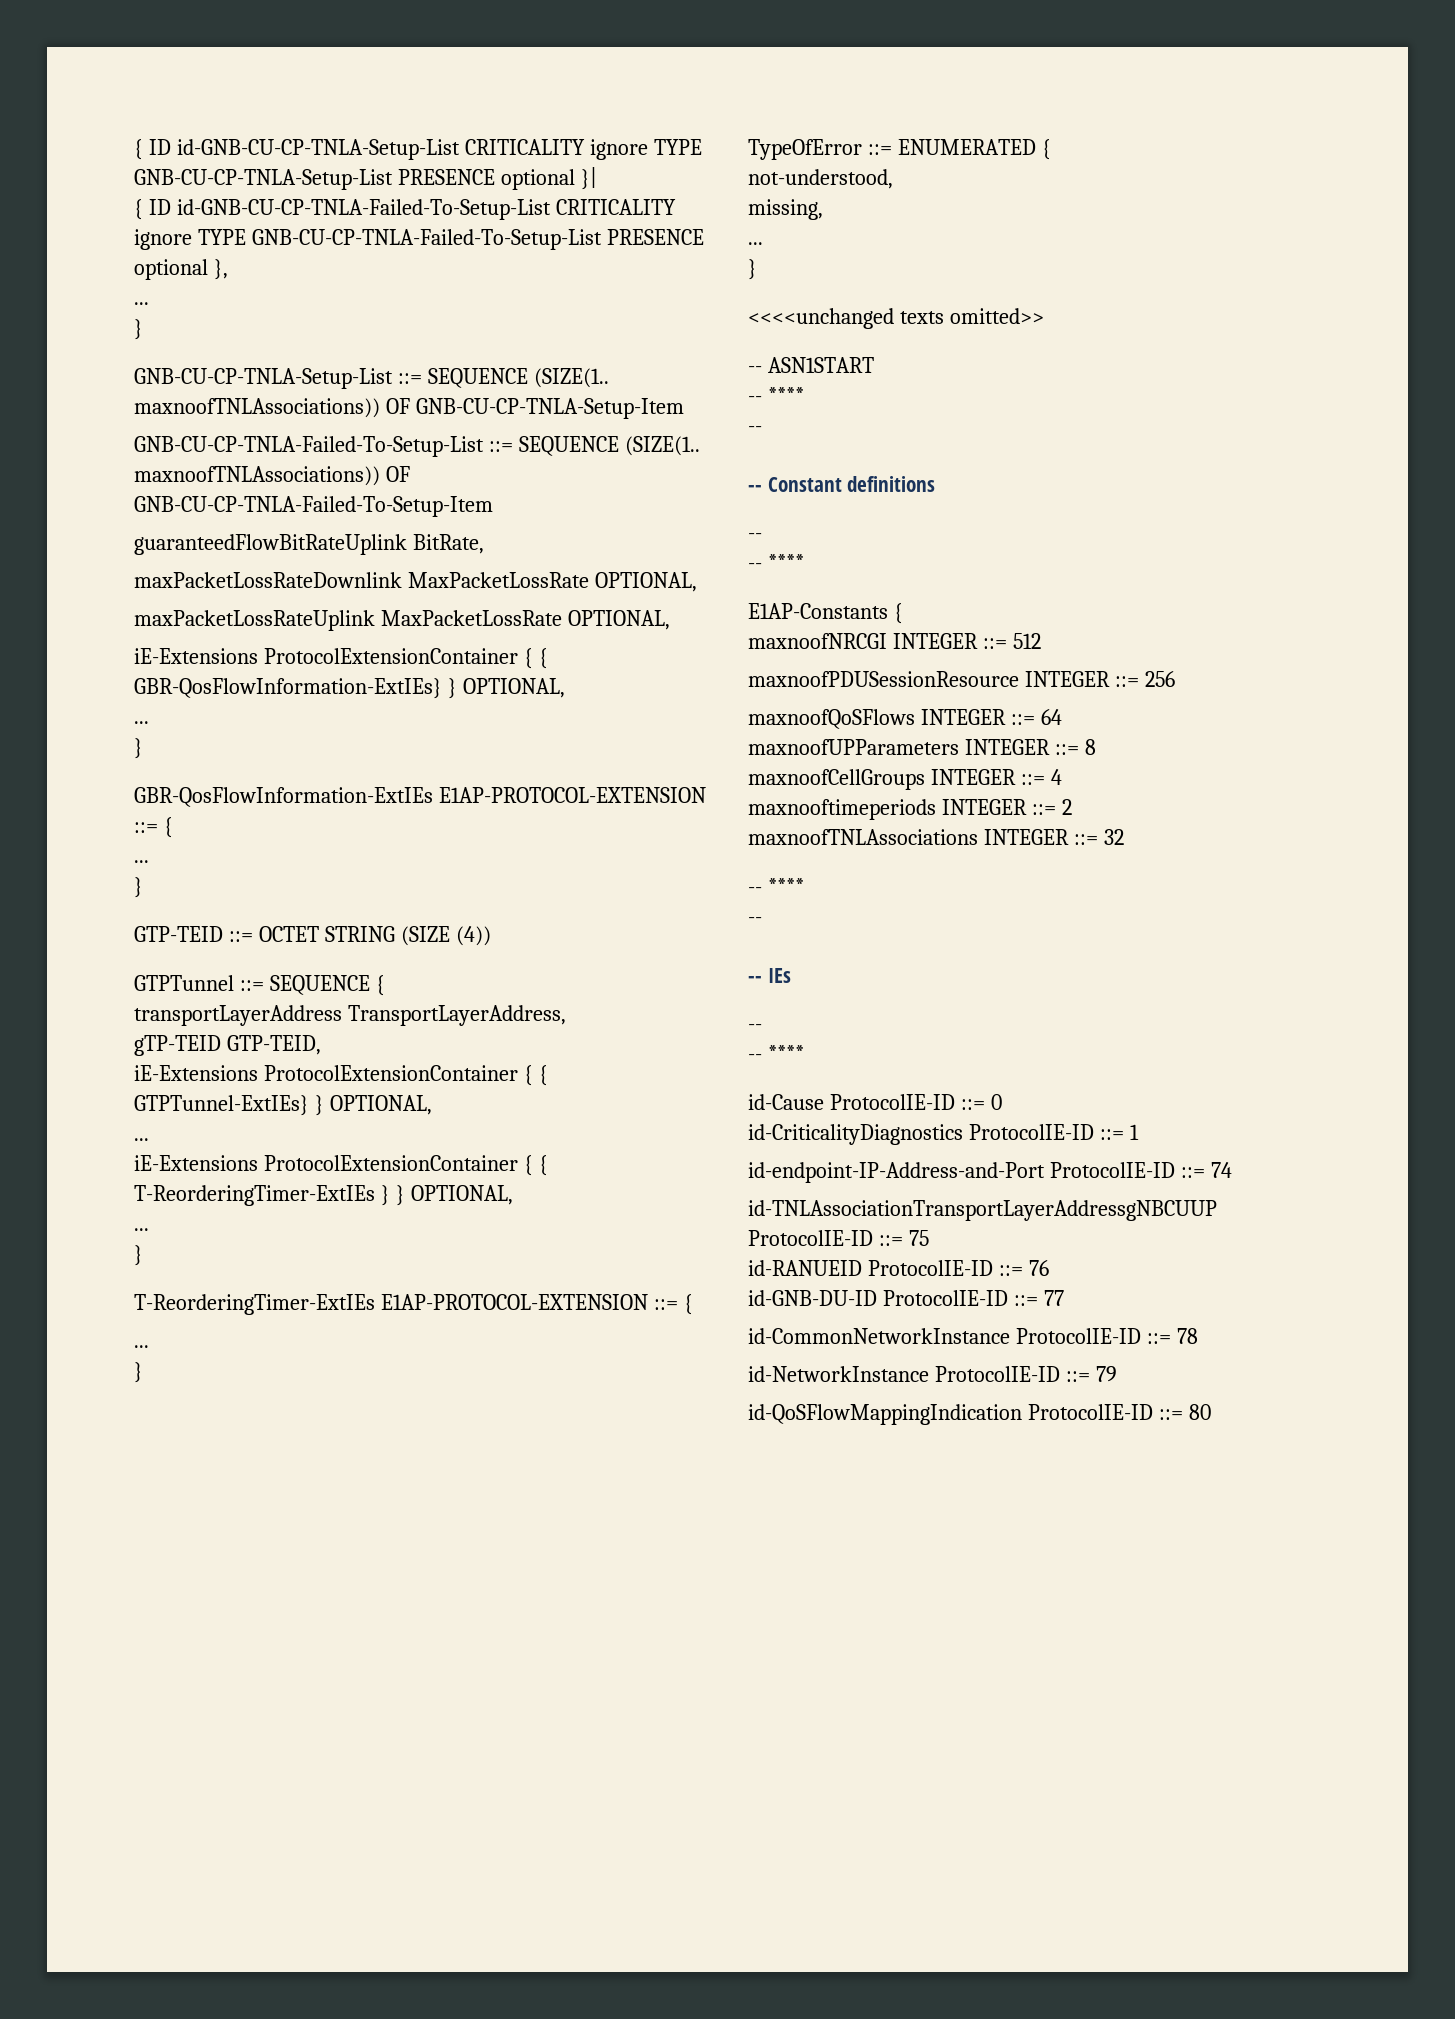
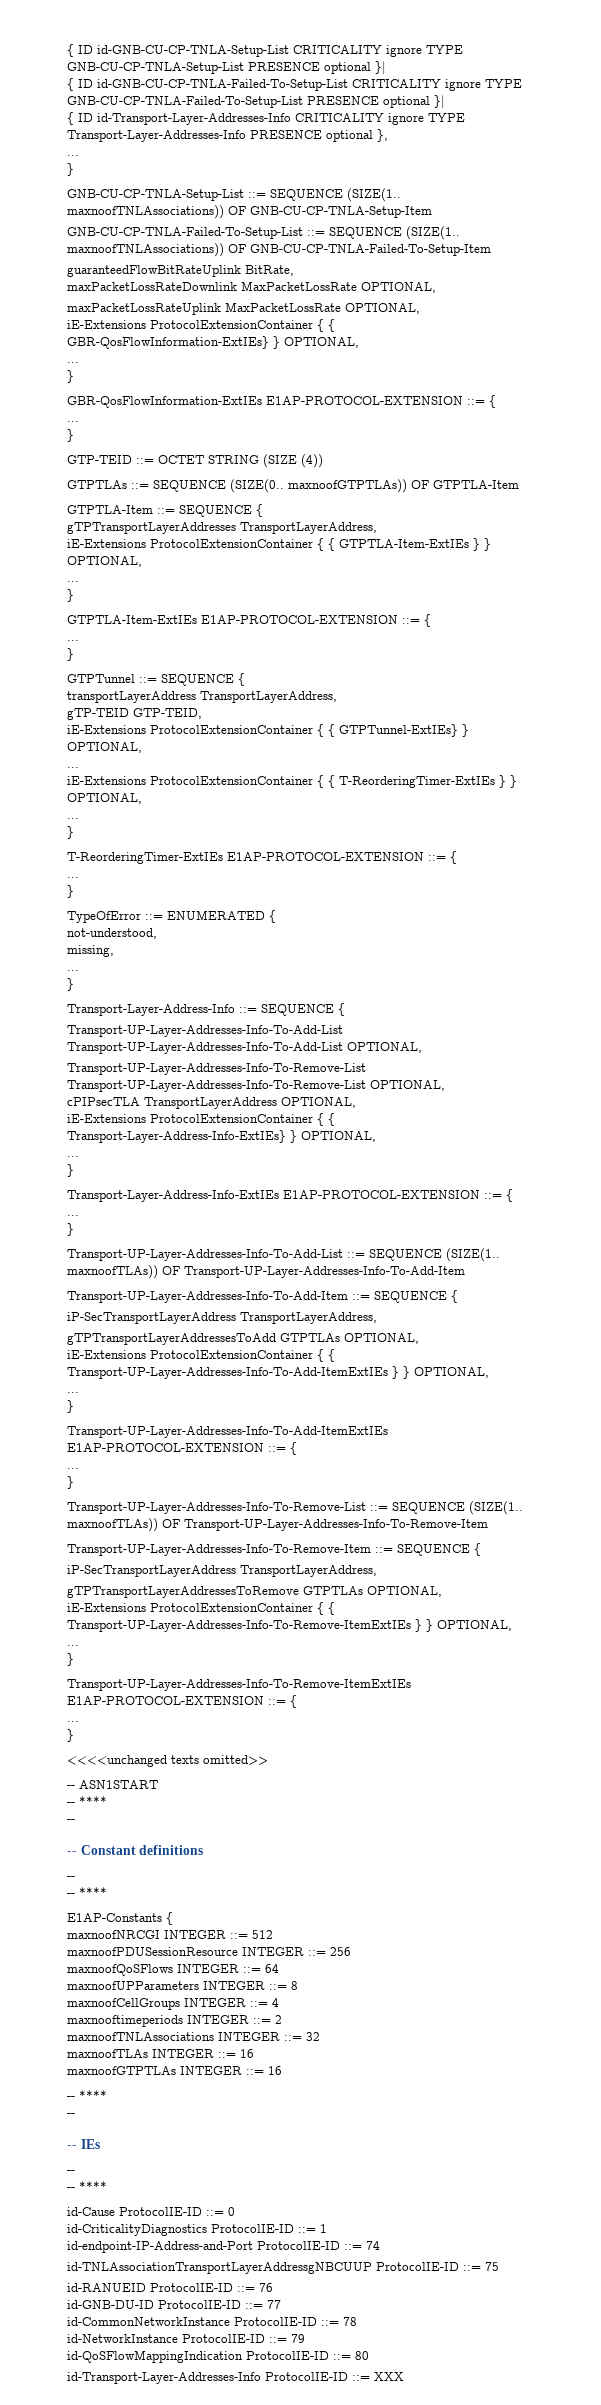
(208, 269) none -> [434,95,445,109] [67,112,465,125] [67,130,373,142] }| // { ID id-Transport-Layer-Addresses-Info CRITICALITY ignore TYPE Transport-Layer-Addresses-Info PRESENCE optional
(491, 936) none -> [67,479,519,493] [67,504,263,517] [67,522,377,534] [67,538,491,551] [67,556,142,567] [67,581,79,582] [67,589,74,602] [67,614,431,627] [67,640,79,641] [67,648,74,661] // GTPTLAs ::= SEQUENCE (SIZE(0.. maxnoofGTPTLAs)) OF GTPTLA-Item // GTPTLA-Item ::= SEQUENCE { // gTPTransportLayerAddresses TransportLayerAddress, // iE-Extensions ProtocolExtensionContainer { { GTPTLA-Item-ExtIEs } } OPTIONAL, // ... // } // GTPTLA-Item-ExtIEs E1AP-PROTOCOL-EXTENSION ::= { // ... // }
(757, 269) none -> [67,1003,345,1016] [67,1025,343,1037] [67,1042,422,1054] [67,1063,366,1075] [67,1080,445,1092] [67,1097,356,1109] [67,1113,335,1126] [67,1130,376,1143] [67,1156,79,1157] [67,1164,74,1177] [67,1189,513,1202] [67,1215,79,1216] [67,1223,74,1236] [67,1248,500,1262] [67,1265,465,1279] [67,1290,458,1303] [67,1312,377,1324] [67,1333,419,1345] [67,1349,335,1362] [67,1366,489,1379] [67,1392,79,1393] [67,1400,74,1413] [67,1426,388,1438] [67,1442,297,1455] [67,1468,79,1469] [67,1476,74,1489] [67,1501,523,1515] [67,1518,488,1532] [67,1543,481,1556] [67,1565,377,1577] [67,1586,442,1598] [67,1602,335,1615] [67,1619,512,1632] [67,1645,79,1646] [67,1653,74,1666] [67,1679,411,1691] [67,1695,297,1708] [67,1721,79,1722] [67,1729,74,1742] // Transport-Layer-Address-Info ::= SEQUENCE { // Transport-UP-Layer-Addresses-Info-To-Add-List Transport-UP-Layer-Addresses-Info-To-Add-List OPTIONAL, // Transport-UP-Layer-Addresses-Info-To-Remove-List Transport-UP-Layer-Addresses-Info-To-Remove-List OPTIONAL, // cPIPsecTLA TransportLayerAddress OPTIONAL, // iE-Extensions ProtocolExtensionContainer { { Transport-Layer-Address-Info-ExtIEs} } OPTIONAL, // ... // } // Transport-Layer-Address-Info-ExtIEs E1AP-PROTOCOL-EXTENSION ::= { // ... // } // Transport-UP-Layer-Addresses-Info-To-Add-List ::= SEQUENCE (SIZE(1.. maxnoofTLAs)) OF Transport-UP-Layer-Addresses-Info-To-Add-Item // Transport-UP-Layer-Addresses-Info-To-Add-Item ::= SEQUENCE { // iP-SecTransportLayerAddress TransportLayerAddress, // gTPTransportLayerAddressesToAdd GTPTLAs OPTIONAL, // iE-Extensions ProtocolExtensionContainer { { Transport-UP-Layer-Addresses-Info-To-Add-ItemExtIEs } } OPTIONAL, // ... // } // Transport-UP-Layer-Addresses-Info-To-Add-ItemExtIEs E1AP-PROTOCOL-EXTENSION ::= { // ... // } // Transport-UP-Layer-Addresses-Info-To-Remove-List ::= SEQUENCE (SIZE(1.. maxnoofTLAs)) OF Transport-UP-Layer-Addresses-Info-To-Remove-Item // Transport-UP-Layer-Addresses-Info-To-Remove-Item ::= SEQUENCE { // iP-SecTransportLayerAddress TransportLayerAddress, // gTPTransportLayerAddressesToRemove GTPTLAs OPTIONAL, // iE-Extensions ProtocolExtensionContainer { { Transport-UP-Layer-Addresses-Info-To-Remove-ItemExtIEs } } OPTIONAL, // ... // } // Transport-UP-Layer-Addresses-Info-To-Remove-ItemExtIEs E1AP-PROTOCOL-EXTENSION ::= { // ... // }
(1124, 837) none -> [67,2049,254,2058] [67,2066,282,2075] // maxnoofTLAs INTEGER ::= 16 // maxnoofGTPTLAs INTEGER ::= 16
(1211, 1412) none -> [67,2372,404,2384] // id-Transport-Layer-Addresses-Info ProtocolIE-ID ::= XXX

